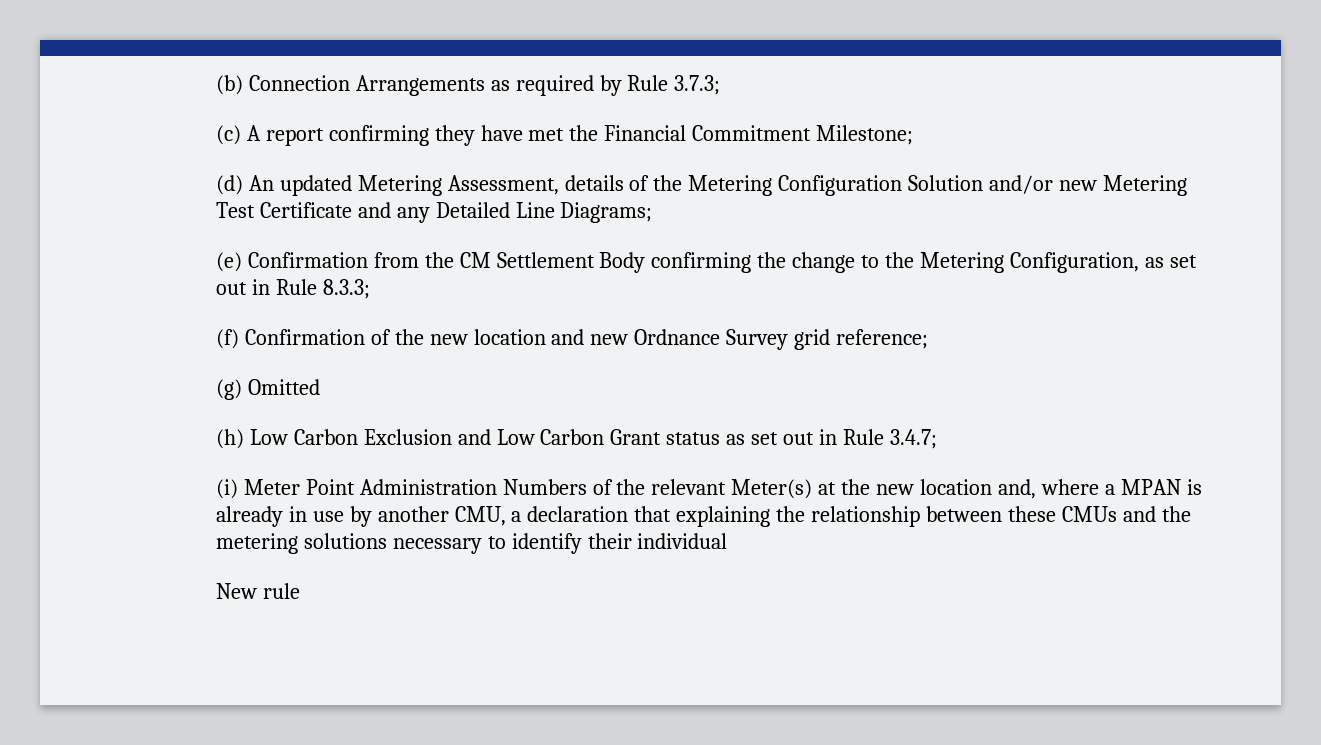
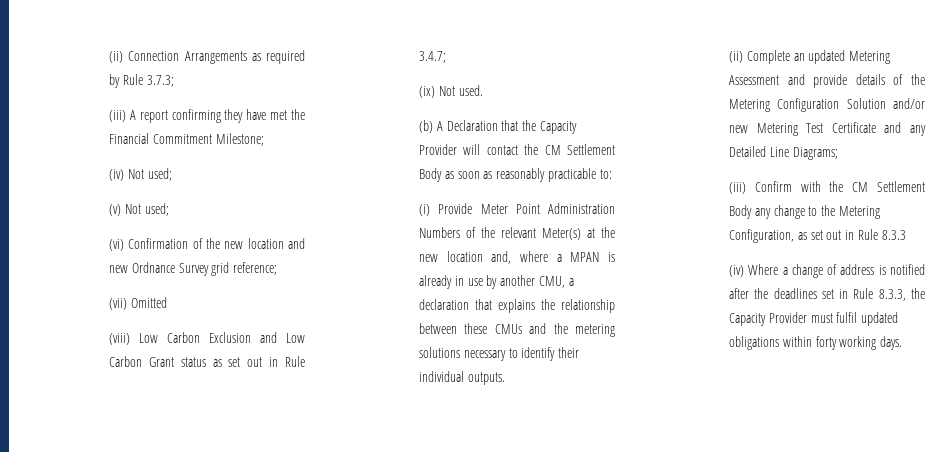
[215,75,243,95] (b) -> [109,51,123,63] (ii)
[215,125,241,145] (c) -> [109,110,126,122] (iii)
[215,175,1188,196] [215,202,653,223] [215,252,1197,273] [215,279,370,299] [215,329,239,349] (d) An updated Metering Assessment, details of the Metering Configuration Solution and/or new Metering Test Certificate and any Detailed Line Diagrams; // (e) Confirmation from the CM Settlement Body confirming the change to the Metering Configuration, as set out in Rule 8.3.3; // (f) -> [109,168,172,181] [109,203,169,216] [109,239,124,251] (iv) Not used; // (v) Not used; // (vi)
[215,379,242,400] (g) -> [109,298,127,310] (vii)
[215,429,244,449] (h) -> [109,333,130,345] (viii)
(937, 439) none -> [419,85,483,98] [419,120,577,134] [419,144,615,155] [419,168,612,182] // (ix) Not used. // (b) A Declaration that the Capacity Provider will contact the CM Settlement Body as soon as reasonably practicable to:
(238, 489) none -> [438,203,473,214] Provide
[676,506,771,527] explaining -> [498,299,535,313] explains
[215,583,300,599] // New rule -> [467,372,505,385] [729,50,891,64] [729,74,925,88] [729,98,925,112] [729,122,926,136] [729,146,838,160] [729,181,925,194] [729,205,880,219] [729,229,906,243] [729,264,925,278] [729,288,925,301] [729,312,899,326] [729,336,903,350] outputs. // (ii) Complete an updated Metering Assessment and provide details of the Metering Configuration Solution and/or new Metering Test Certificate and any Detailed Line Diagrams; // (iii) Confirm with the CM Settlement Body any change to the Metering Configuration, as set out in Rule 8.3.3 // (iv) Where a change of address is notified after the deadlines set in Rule 8.3.3, the Capacity Provider must fulfil updated obligations within forty working days.

